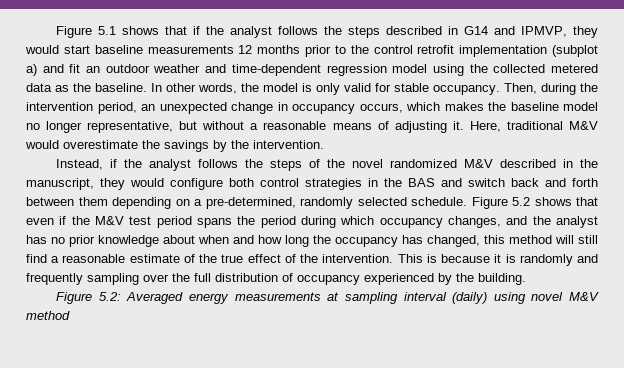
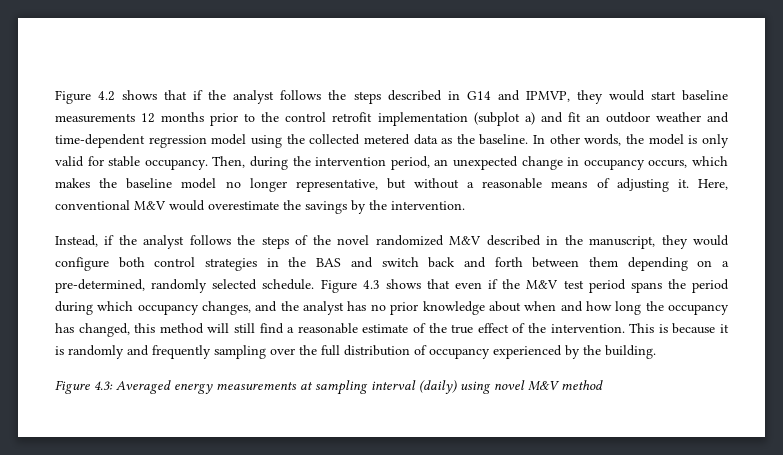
[56,26,117,38] Figure 5.1 -> [55,90,116,104] Figure 4.2
[506,121,563,130] traditional -> [55,200,130,210] conventional
[512,197,530,206] 5.2 -> [362,280,380,289] 4.3
[98,292,121,301] 5.2: -> [94,381,113,390] 4.3:

